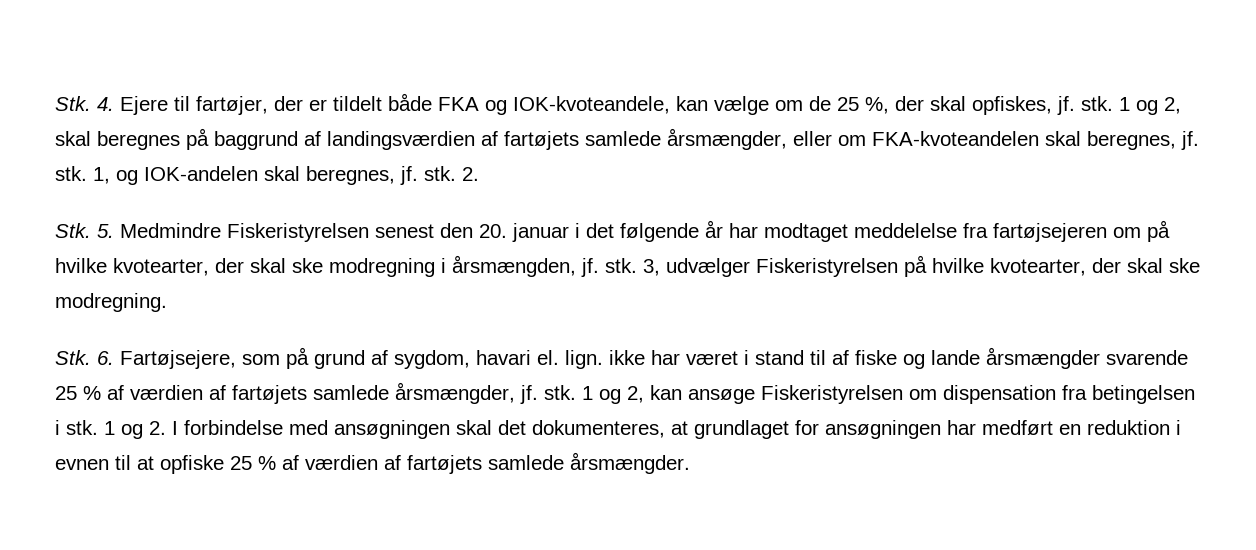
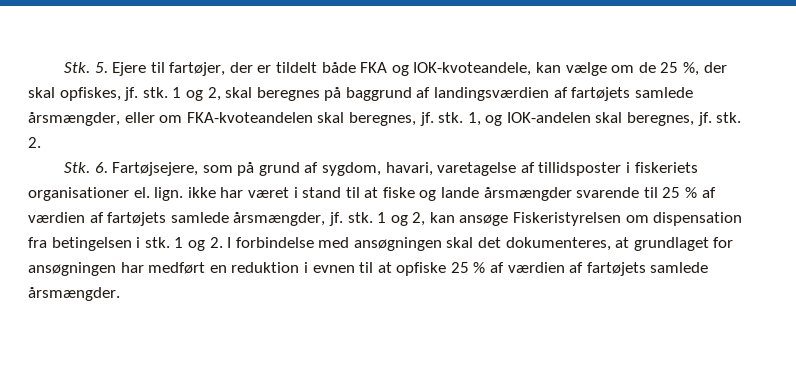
[55,96,114,111] Stk. 4. -> [63,62,108,73] Stk. 5.
[55,220,1170,242] [55,255,1200,277] [55,293,167,312] // Stk. 5. Medmindre Fiskeristyrelsen senest den 20. januar i det følgende år har modtaget meddelelse fra fartøjsejeren om på hvilke kvotearter, der skal ske modregning i årsmængden, jf. stk. 3, udvælger Fiskeristyrelsen på hvilke kvotearter, der skal ske modregning. -> (41, 142) none
[476,350,531,365] havari -> [385,162,698,176] [28,187,129,201] havari, varetagelse af tillidsposter i fiskeriets organisationer
[832,350,849,365] af -> [364,187,379,198] at
(1188, 357) none -> [643,187,658,198] til

